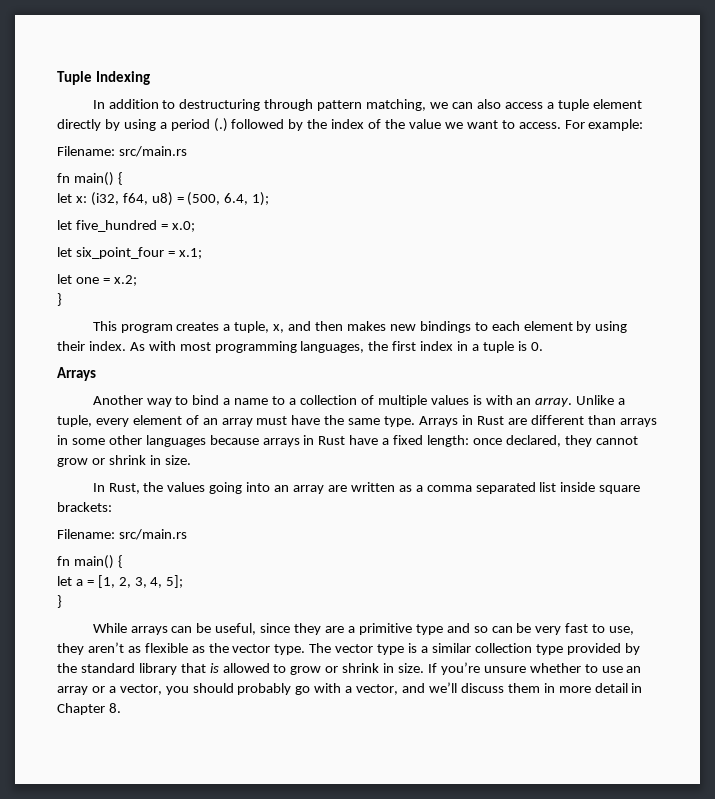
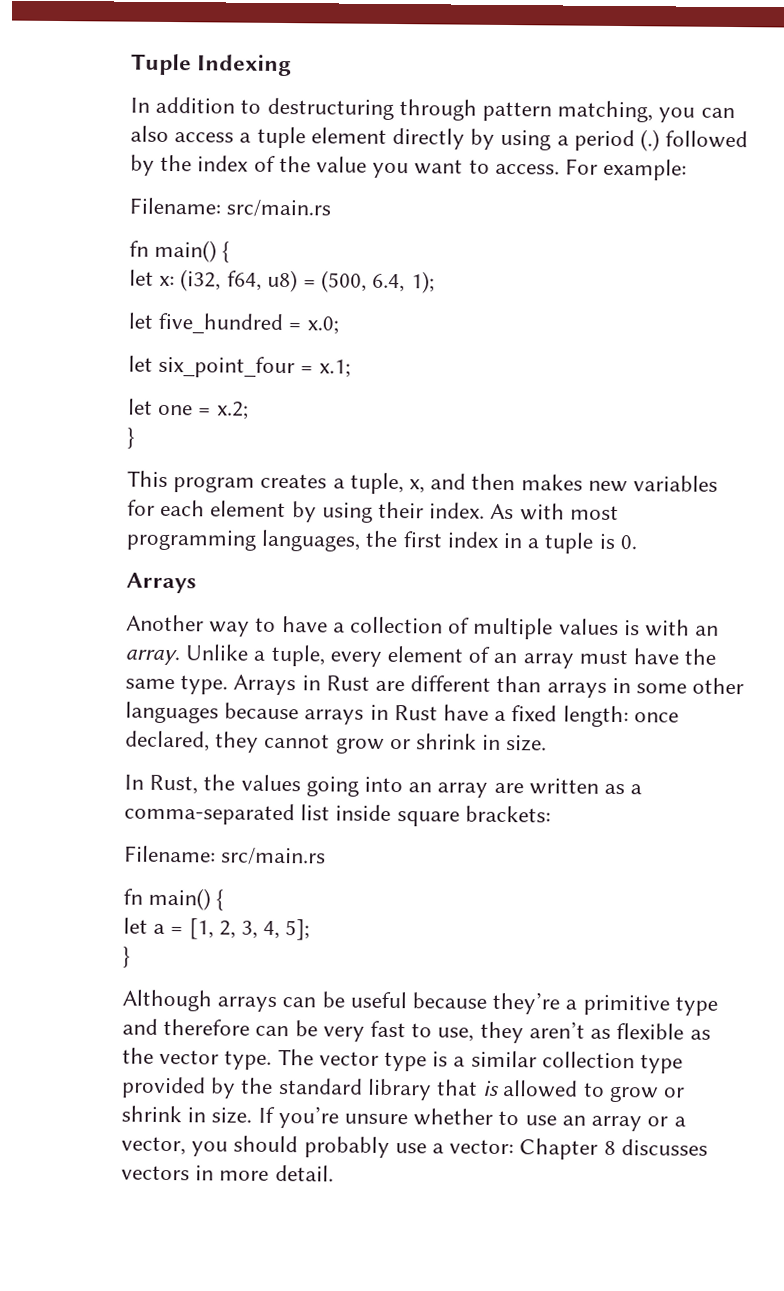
[430,102,449,109] we -> [658,107,696,123] you
[444,122,463,129] we -> [372,162,410,179] you
[419,321,488,333] bindings to -> [633,475,719,492] [127,499,155,516] variables for
[192,395,286,405] bind a name to -> [281,616,328,633] have
[426,482,536,494] comma separated -> [124,802,295,826] comma-separated
[92,623,127,633] While -> [122,989,212,1012] Although
[215,623,345,635] useful, since they are -> [349,991,561,1015] useful because they’re
[473,626,488,633] so -> [163,1018,251,1036] therefore
[295,682,643,695] [57,703,121,715] go with a vector, and we’ll discuss them in more detail in Chapter 8. -> [394,1138,708,1160] [121,1164,334,1182] use a vector: Chapter 8 discusses vectors in more detail.

